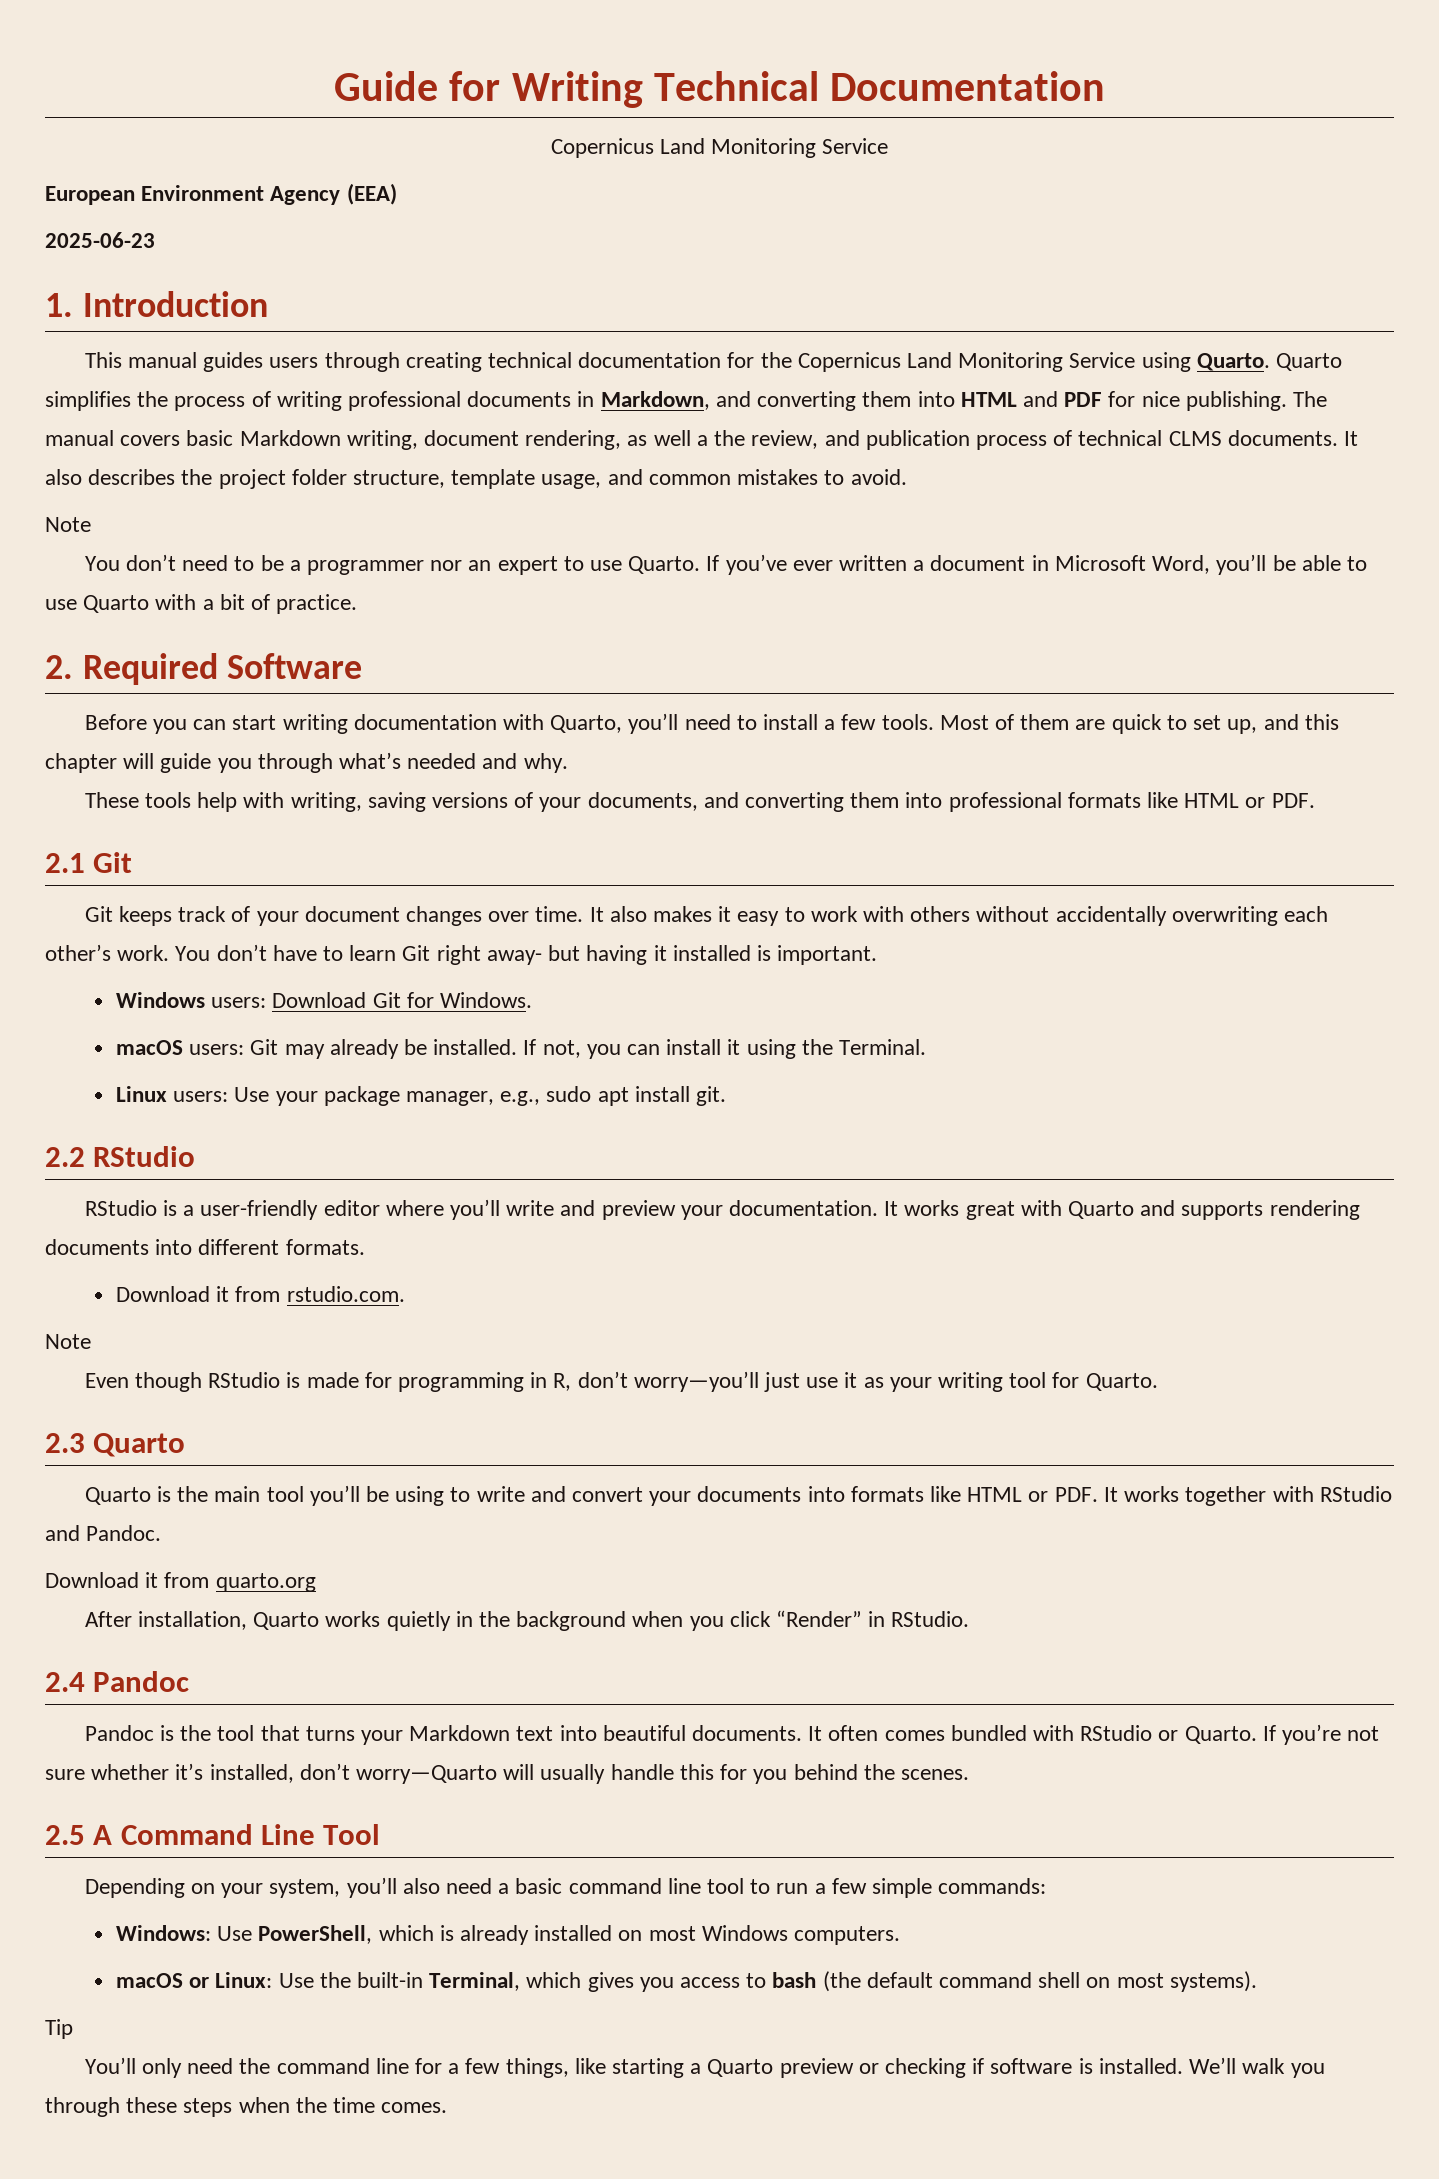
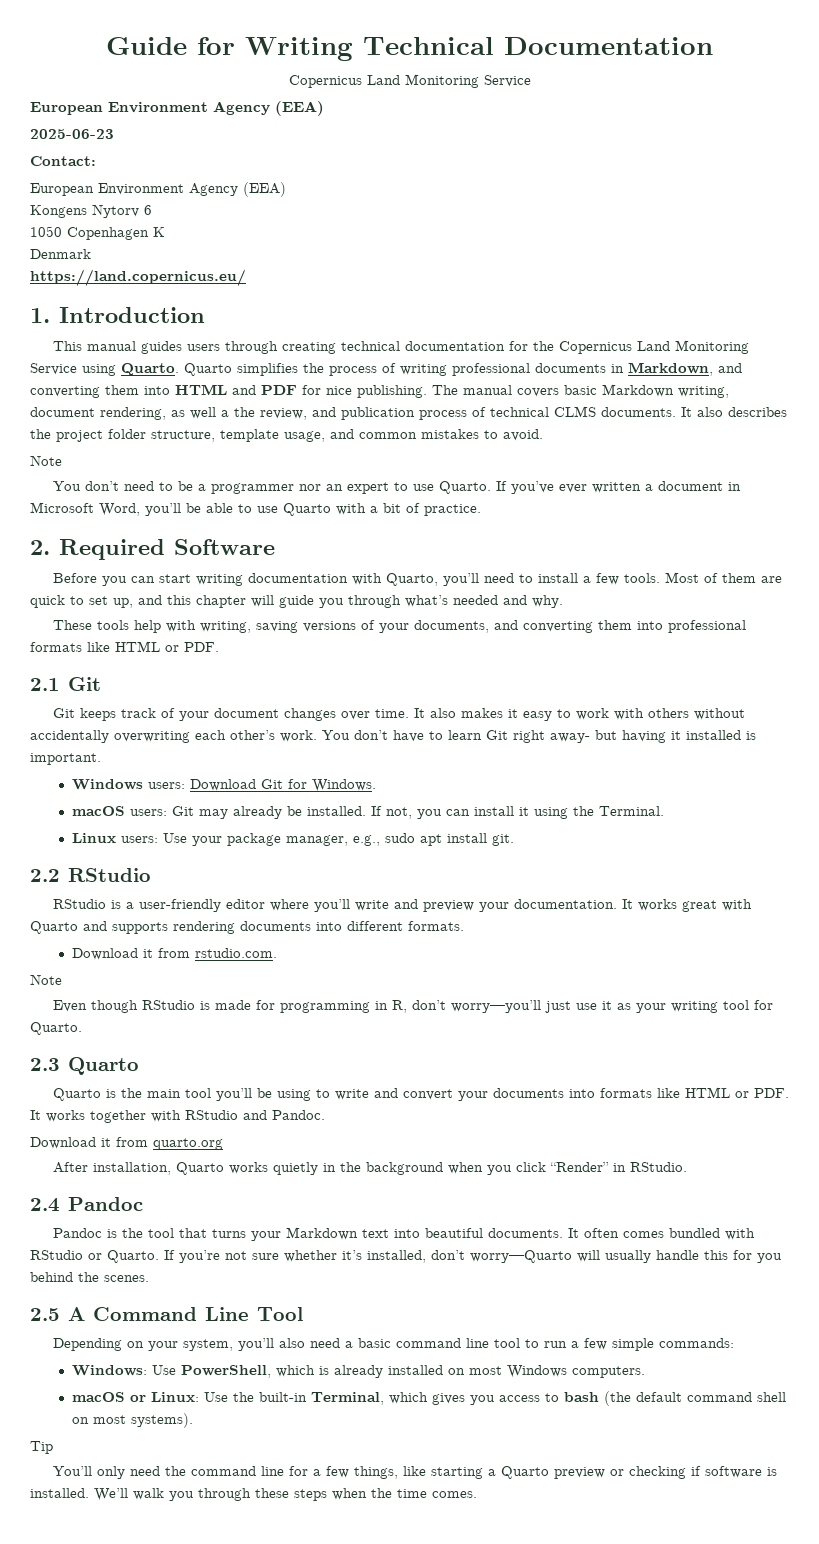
(155, 240) none -> [30,156,96,166] [30,182,286,197] [30,204,152,218] [30,226,165,240] [30,249,91,259] [30,269,246,286] // Contact: // European Environment Agency (EEA) // Kongens Nytorv 6 // 1050 Copenhagen K // Denmark // https://land.copernicus.eu/

